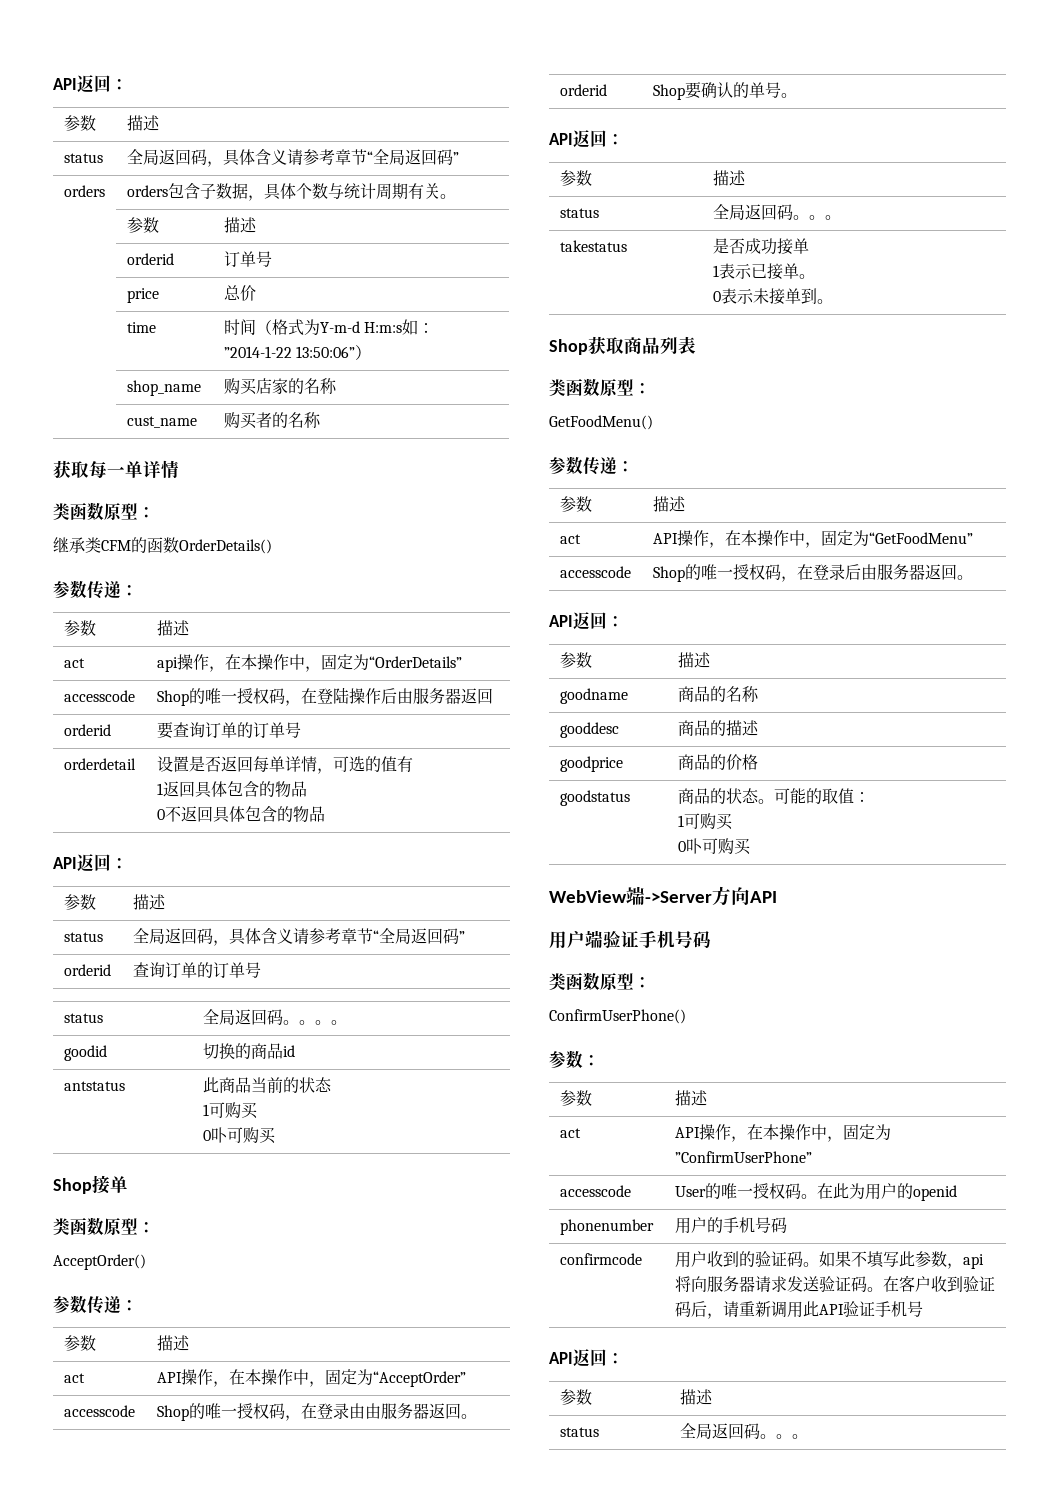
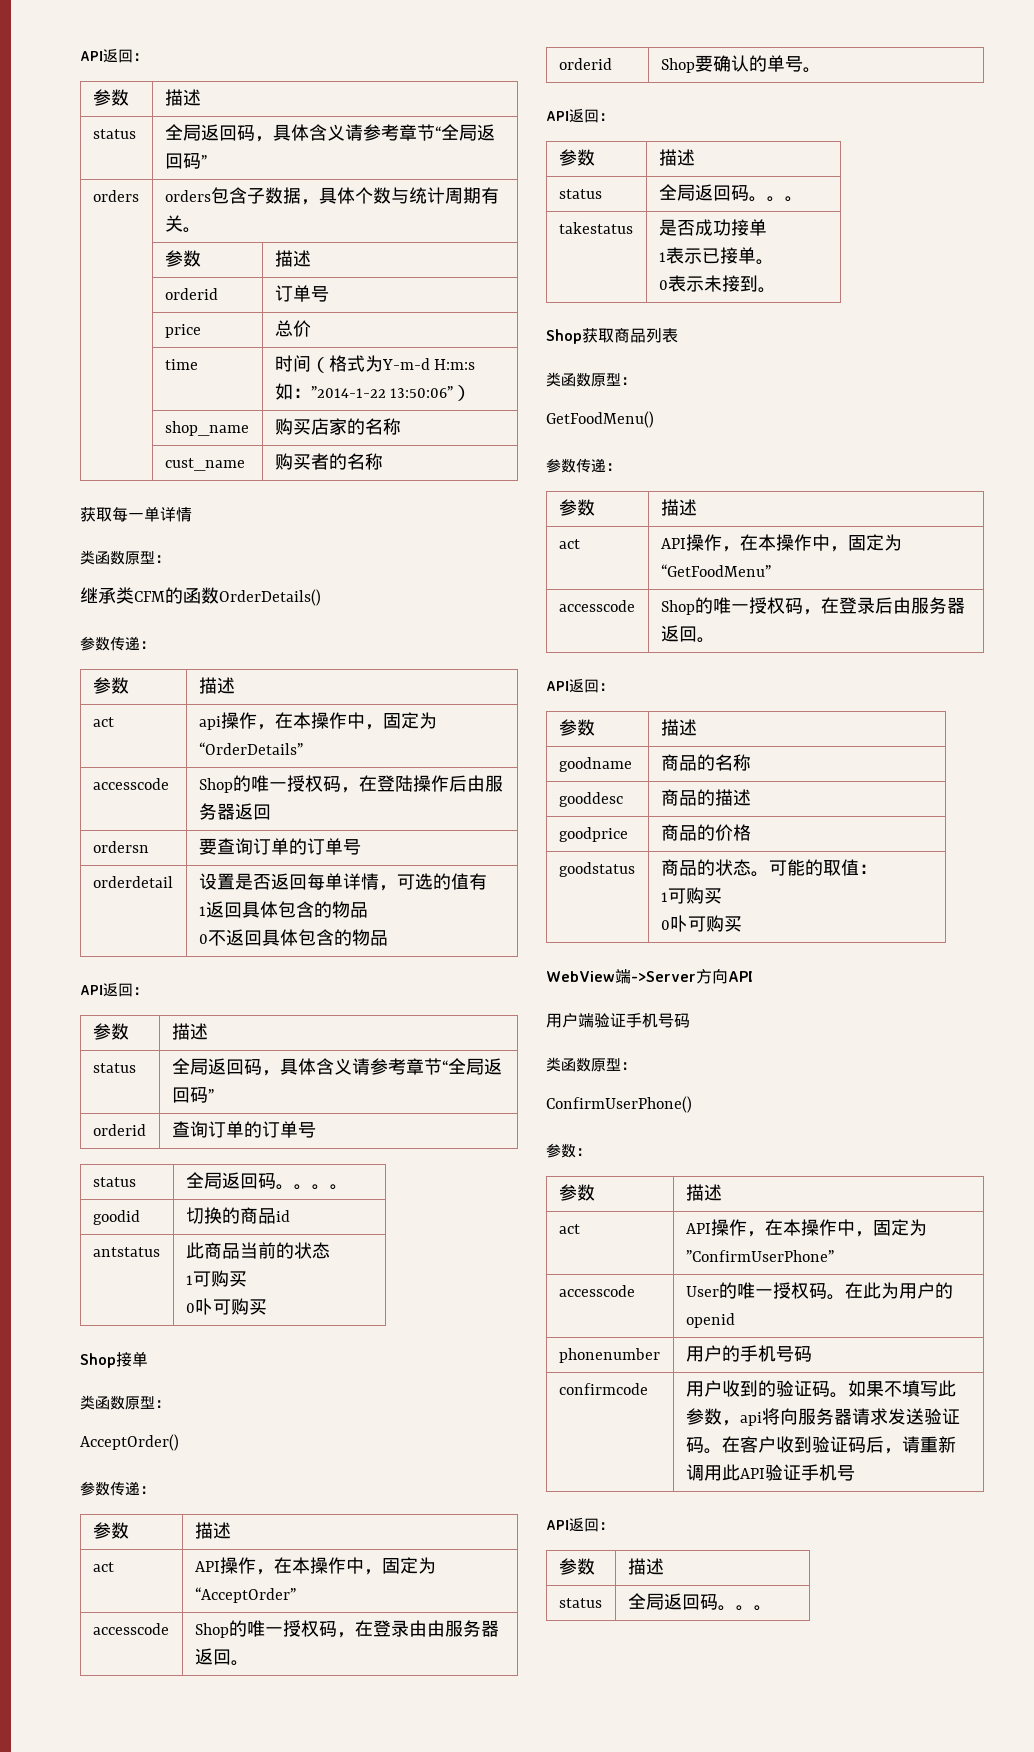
[63,724,111,736] orderid -> [92,841,149,853] ordersn
[784,288,801,304] 单 -> (740, 283) none

